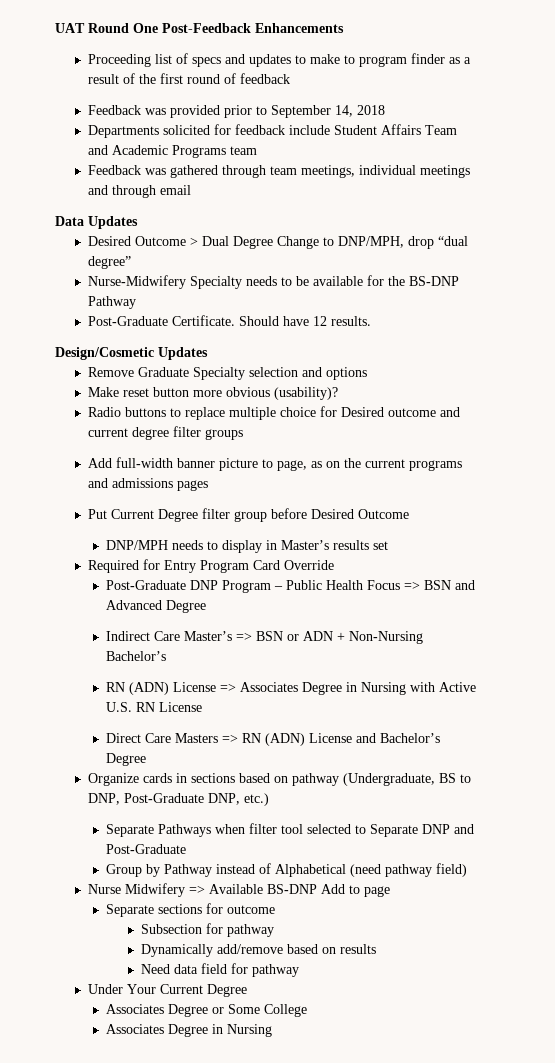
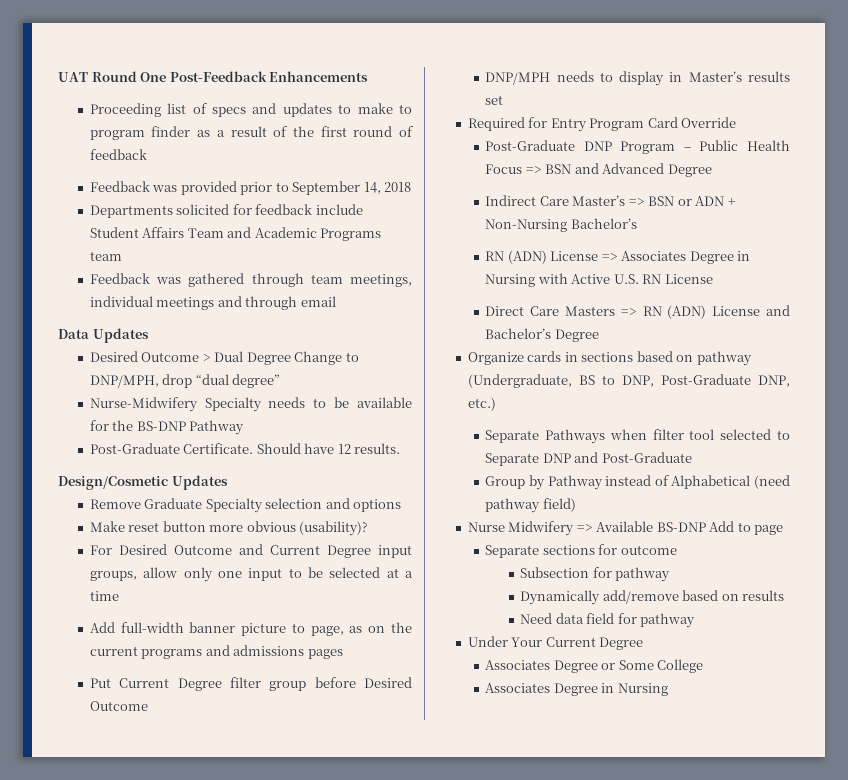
[88,406,461,420] [88,426,244,440] Radio buttons to replace multiple choice for Desired outcome and current degree filter groups -> [89,544,413,558] [89,567,413,582] [89,591,119,601] For Desired Outcome and Current Degree input groups, allow only one input to be selected at a time

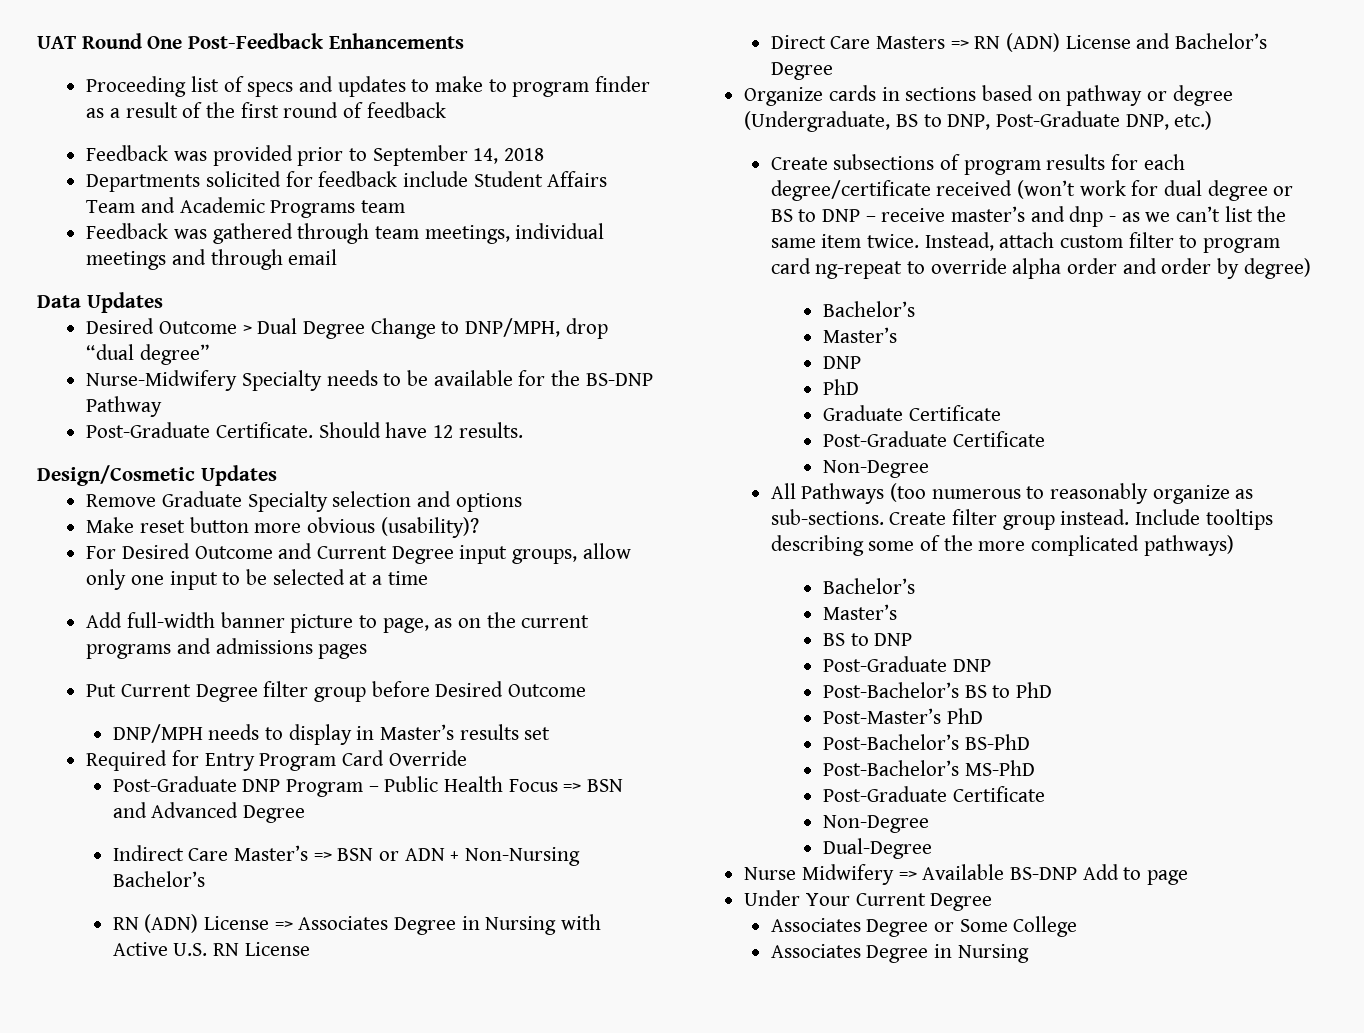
(752, 358) none -> [1147,85,1233,106] or degree
[485,429,790,444] [485,452,692,466] [485,475,790,490] [485,498,576,513] Separate Pathways when filter tool selected to Separate DNP and Post-Graduate // Group by Pathway instead of Alphabetical (need pathway field) -> [770,154,1185,175] [770,180,1294,201] [770,206,1287,227] [770,232,1280,253] [770,258,1311,279] [823,301,916,317] [823,327,898,343] [823,356,862,369] [823,379,860,395] [823,405,1001,421] [823,431,1045,447] [823,460,930,478] [770,483,1254,504] [770,509,1273,530] [770,535,1234,556] [823,578,916,594] [823,604,898,620] [823,633,913,646] [823,656,991,672] [823,682,1053,698] [823,708,983,724] [823,734,1030,750] [823,760,1035,776] [823,786,1045,802] [823,815,930,833] [823,838,933,859] Create subsections of program results for each degree/certificate received (won’t work for dual degree or BS to DNP – receive master’s and dnp - as we can’t list the same item twice. Instead, attach custom filter to program card ng-repeat to override alpha order and order by degree) // Bachelor’s // Master’s // DNP // PhD // Graduate Certificate // Post-Graduate Certificate // Non-Degree // All Pathways (too numerous to reasonably organize as sub-sections. Create filter group instead. Include tooltips describing some of the more complicated pathways) // Bachelor’s // Master’s // BS to DNP // Post-Graduate DNP // Post-Bachelor’s BS to PhD // Post-Master’s PhD // Post-Bachelor’s BS-PhD // Post-Bachelor’s MS-PhD // Post-Graduate Certificate // Non-Degree // Dual-Degree
[485,544,677,558] [520,567,671,582] [520,590,785,605] [520,613,696,628] // Separate sections for outcome // Subsection for pathway // Dynamically add/remove based on results // Need data field for pathway -> (1189, 877) none

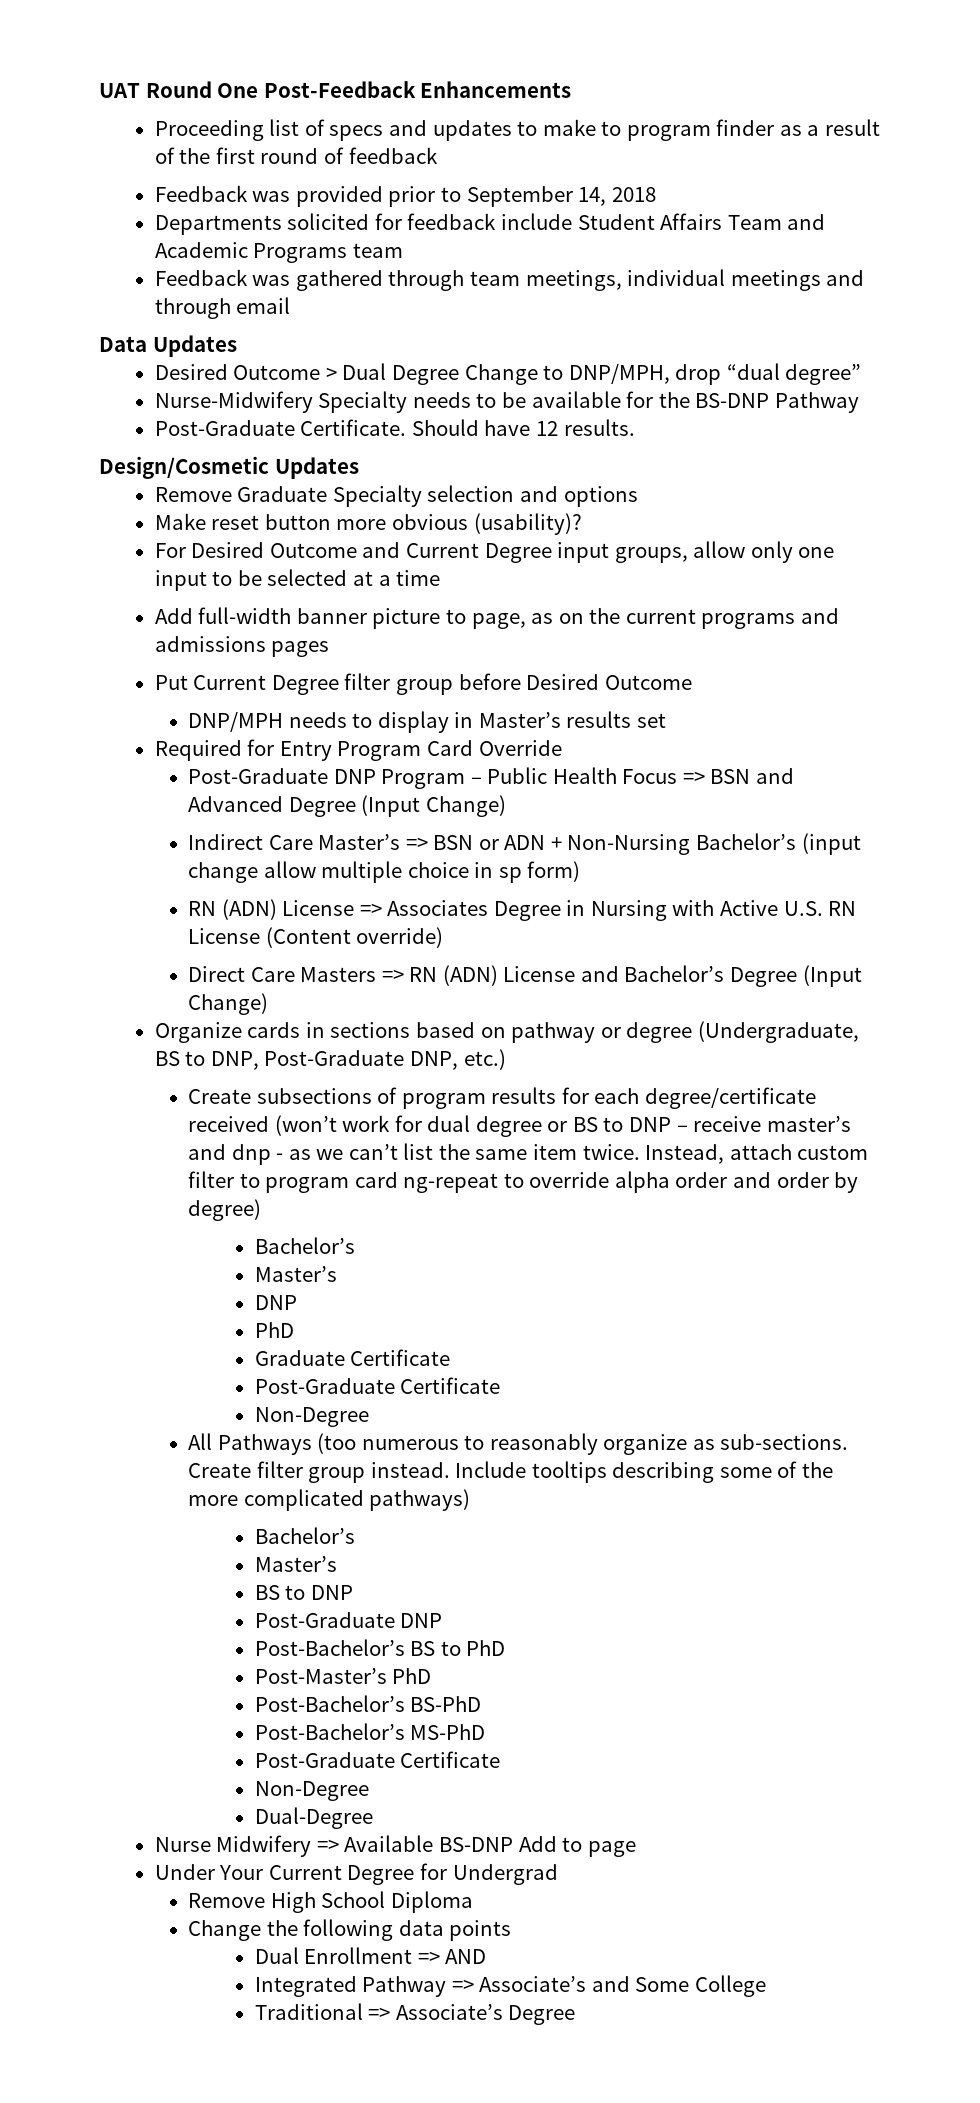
(305, 814) none -> [361,795,506,817] (Input Change)
(205, 879) none -> [801,833,861,855] [188,861,581,883] (input change allow multiple choice in sp form)
(310, 949) none -> [265,927,444,948] (Content override)
(833, 71) none -> [802,965,862,987] [188,993,269,1015] (Input Change)
[770,916,1078,937] [770,944,1029,963] // Associates Degree or Some College // Associates Degree in Nursing -> [420,1863,558,1885] [188,1891,473,1913] [188,1919,512,1941] [254,1947,487,1964] [254,1975,767,1997] [254,2003,576,2025] for Undergrad // Remove High School Diploma // Change the following data points // Dual Enrollment => AND // Integrated Pathway => Associate’s and Some College // Traditional => Associate’s Degree

